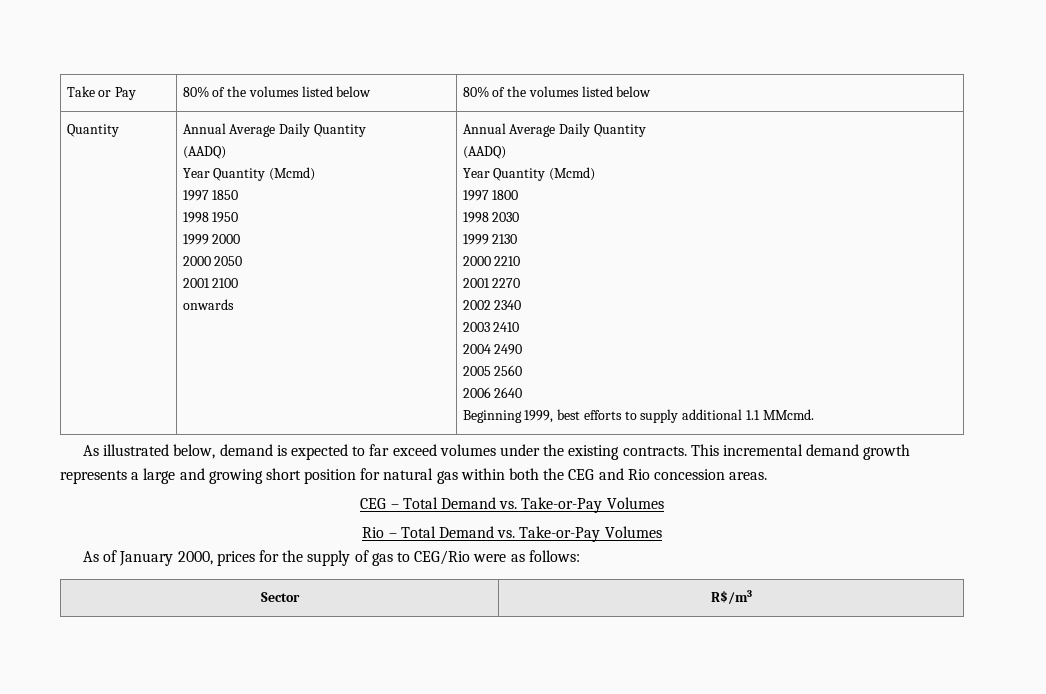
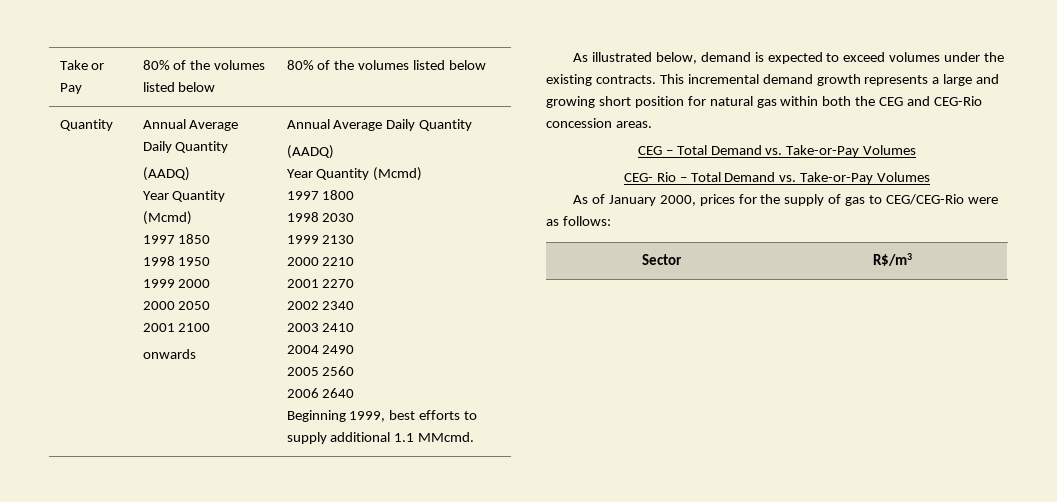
[369,444,390,456] far -> (840, 57) none
[627,469,650,480] Rio -> [934,96,983,106] CEG-Rio
(664, 503) none -> [623,173,653,182] CEG-
[414,550,471,565] CEG/Rio -> [886,194,965,205] CEG/CEG-Rio

